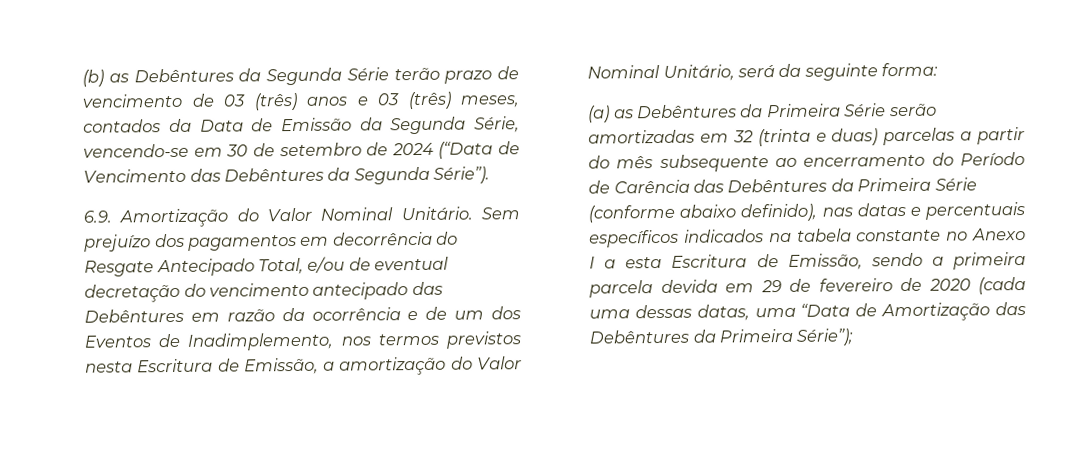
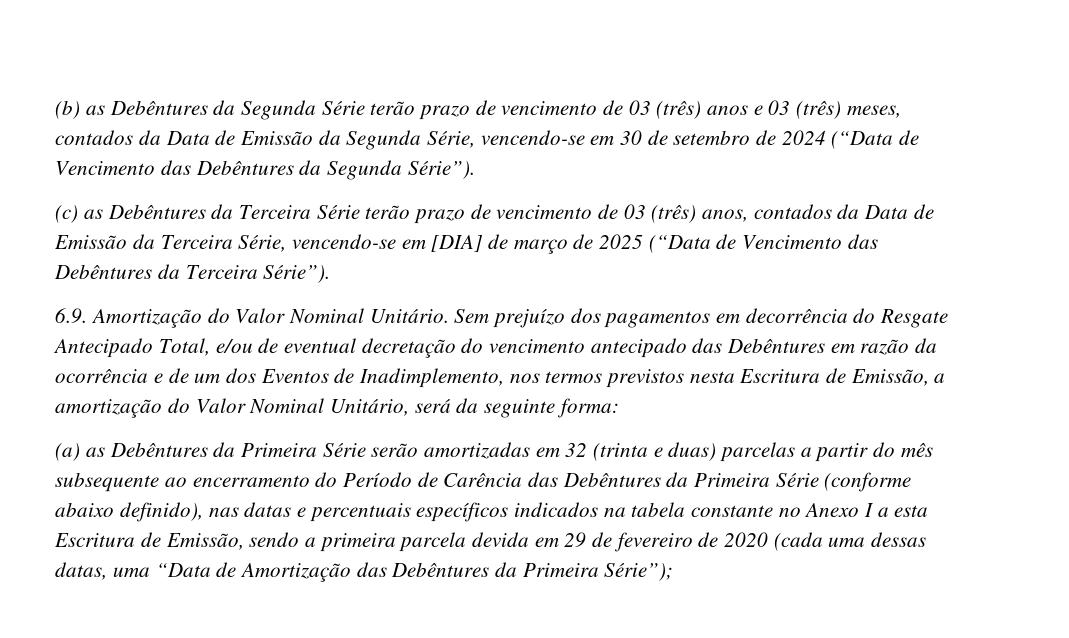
(491, 175) none -> [55,204,934,224] [54,234,878,254] [54,264,331,283] // (c) as Debêntures da Terceira Série terão prazo de vencimento de 03 (três) anos, contados da Data de Emissão da Terceira Série, vencendo-se em [DIA] de março de 2025 (“Data de Vencimento das Debêntures da Terceira Série”).

